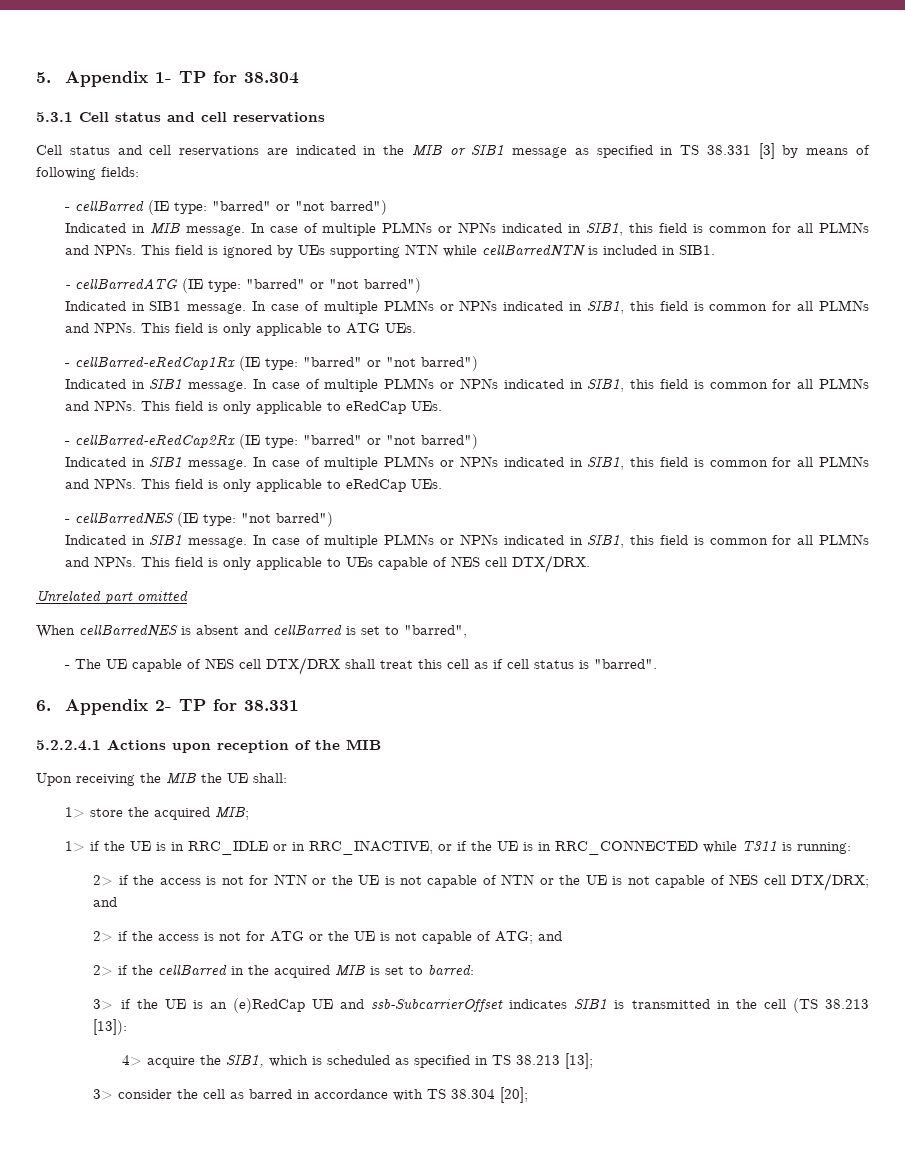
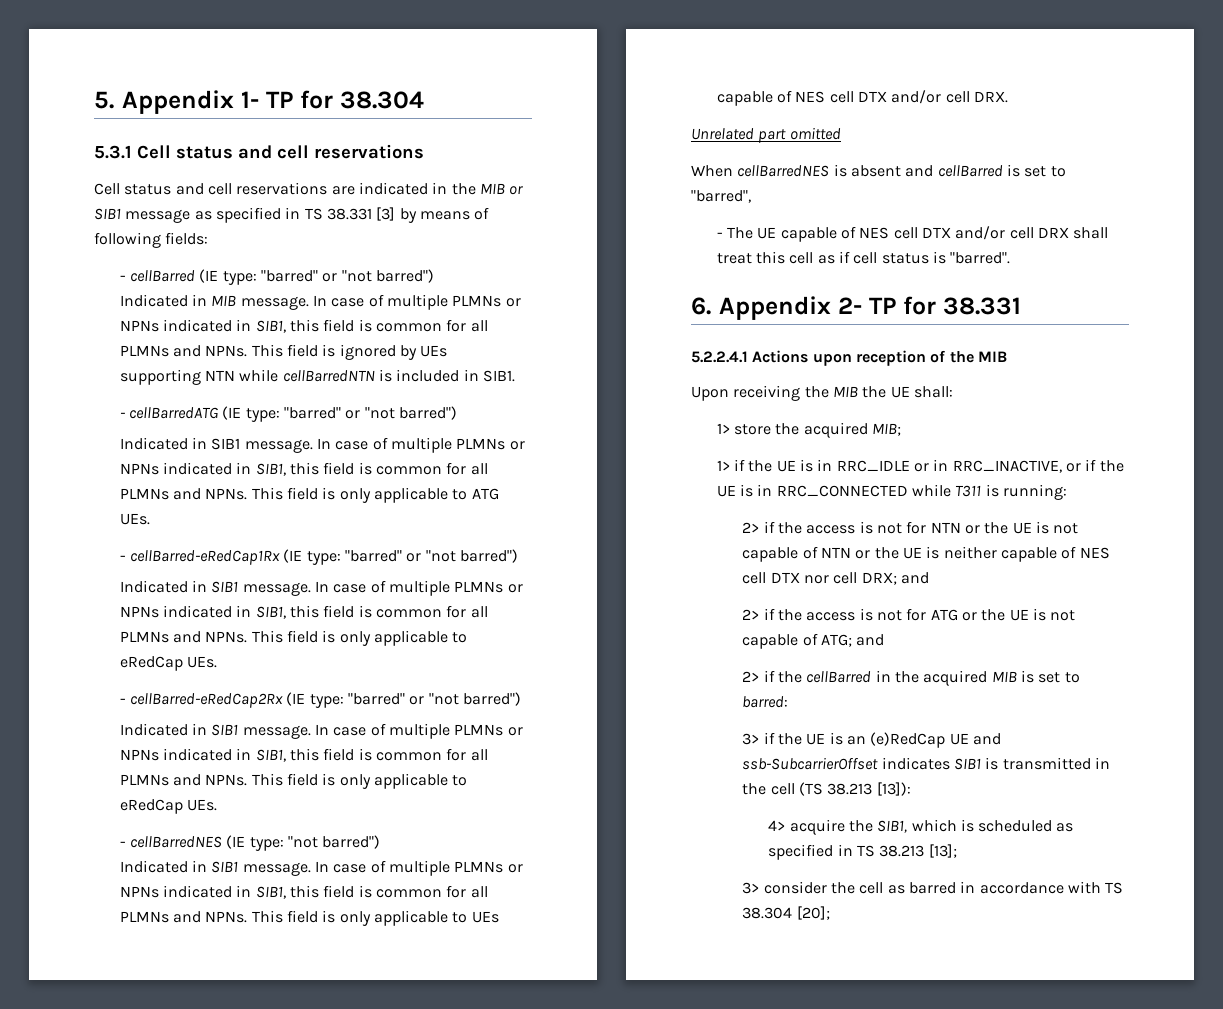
[511,555,590,573] DTX/DRX. -> [858,90,1008,104] DTX and/or cell DRX.
[265,657,340,675] DTX/DRX -> [921,226,1069,240] DTX and/or cell DRX
[627,873,869,891] not capable of NES cell DTX/DRX; -> [943,546,1110,562] [742,572,897,585] neither capable of NES cell DTX nor cell DRX;

